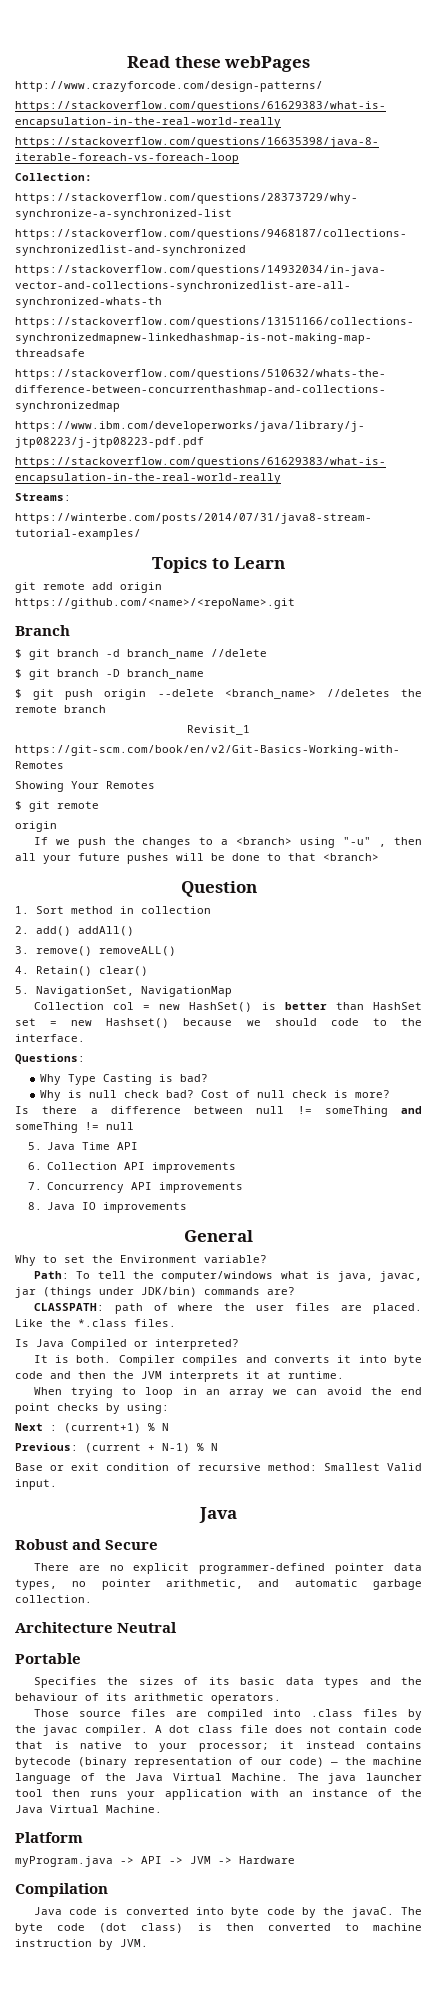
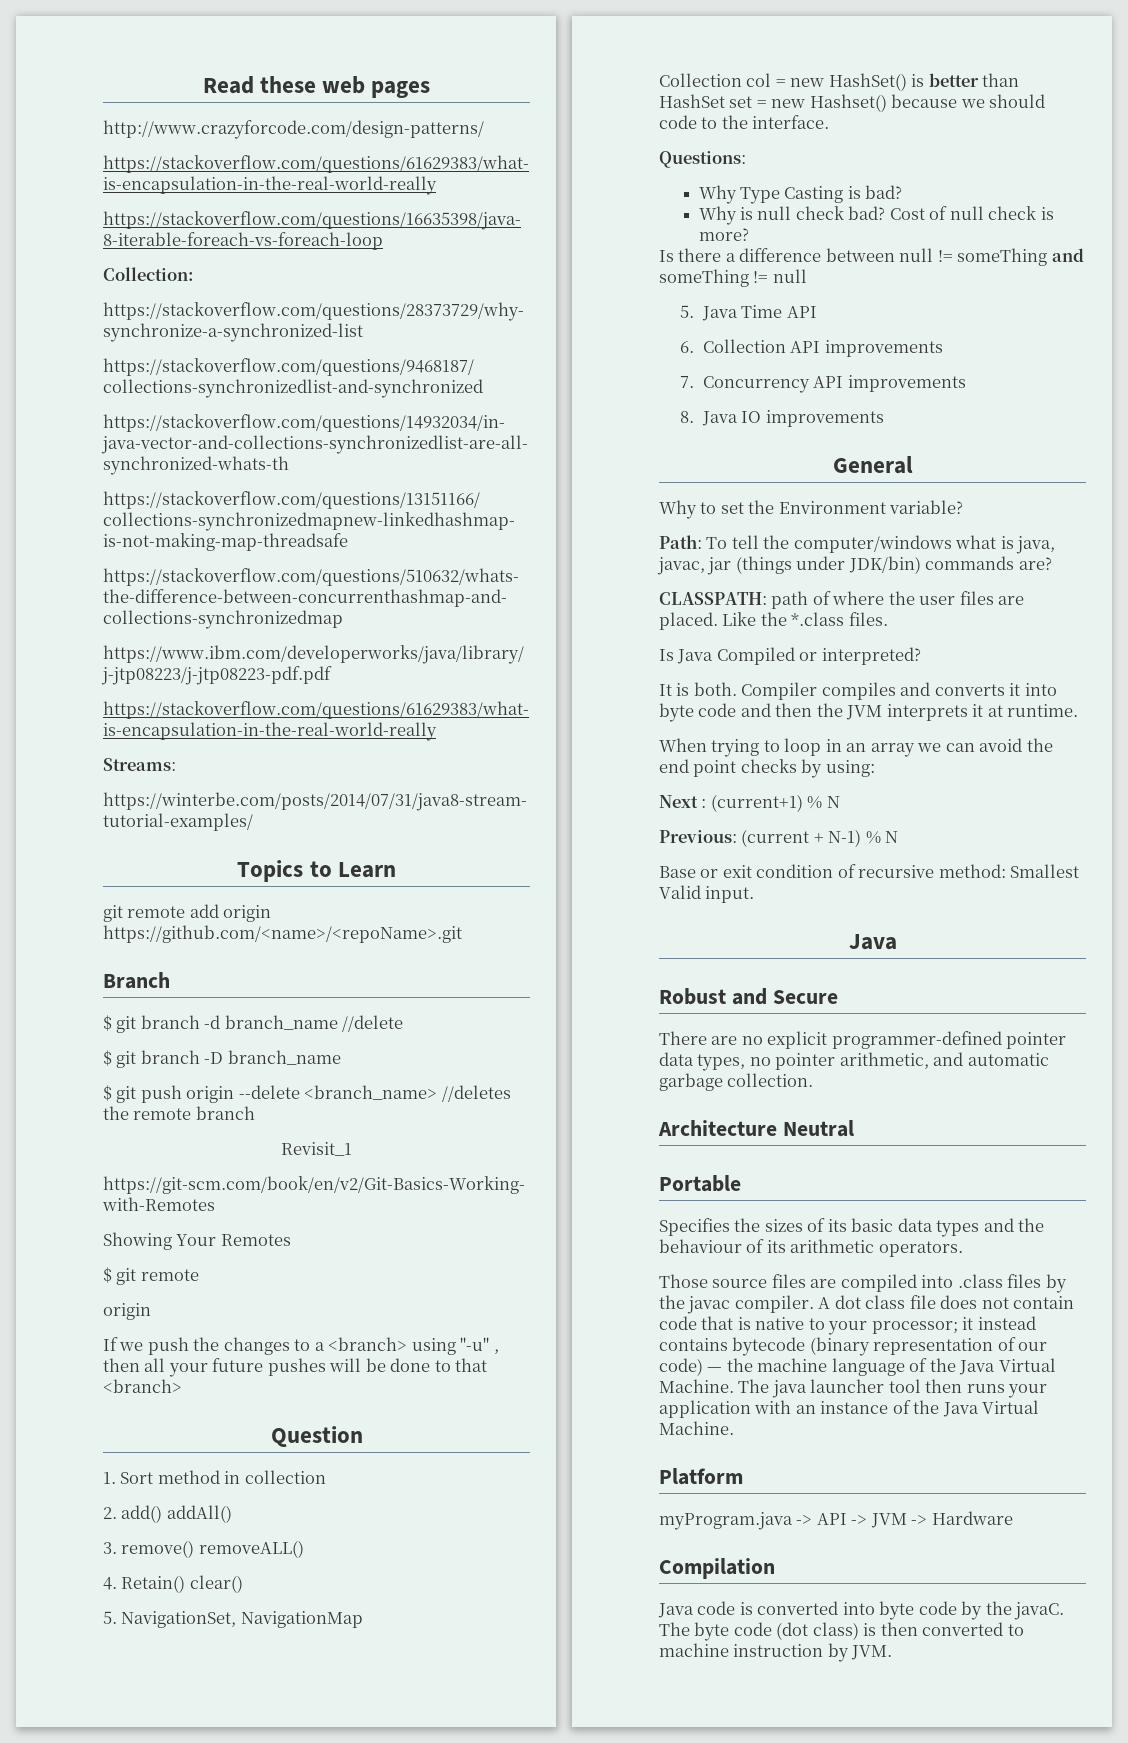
[224,56,311,72] webPages -> [322,76,431,98] web pages

